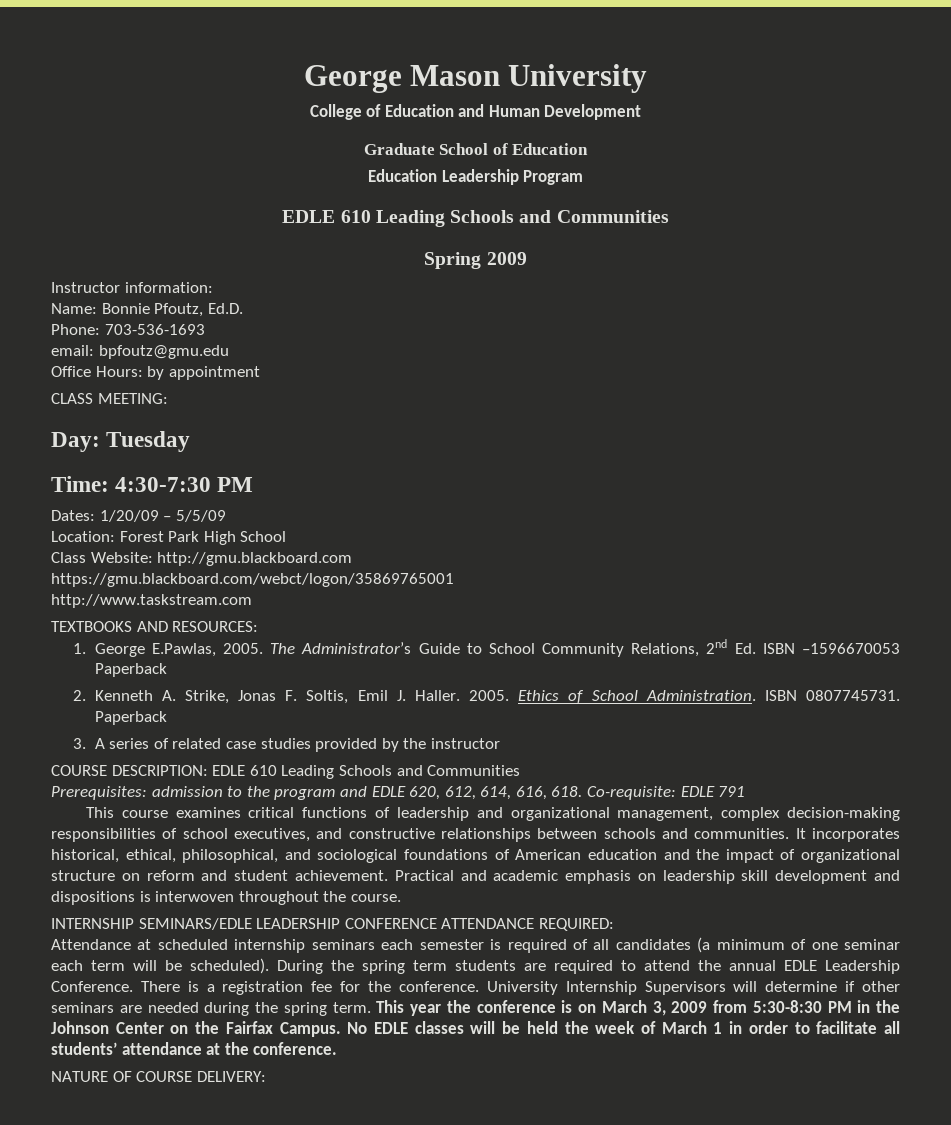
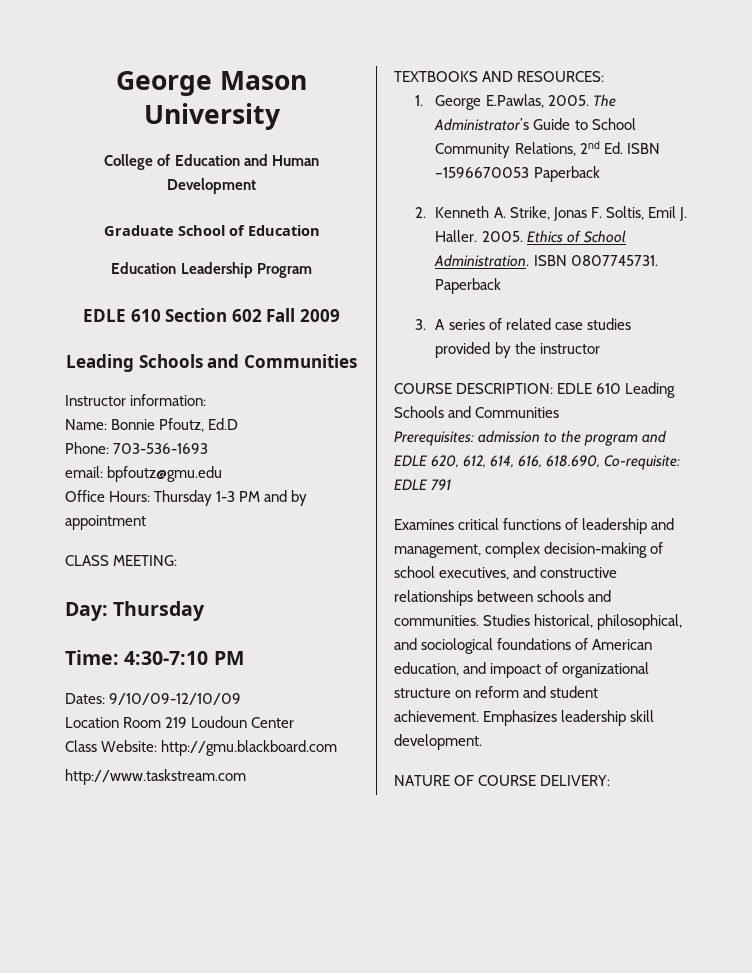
[375,210,669,227] [424,252,527,269] Leading Schools and Communities // Spring 2009 -> [165,308,340,322] [66,354,357,372] Section 602 Fall 2009 // Leading Schools and Communities
[207,303,243,314] Ed.D. -> [208,418,239,430] Ed.D
(143, 371) none -> [154,490,288,506] Thursday 1-3 PM and
[106,431,191,452] Tuesday -> [113,601,206,621] Thursday
[115,477,212,492] 4:30-7:30 -> [124,651,209,665] 4:30-7:10
[99,510,226,522] [51,531,287,545] 1/20/09 – 5/5/09 // Location: Forest Park High School -> [109,693,242,705] [65,716,295,728] 9/10/09-12/10/09 // Location Room 219 Loudoun Center
[51,573,454,587] // https://gmu.blackboard.com/webct/logon/35869765001 -> (338, 748) none
[551,786,583,797] 618. -> [546,455,601,468] 618.690,
[85,807,241,818] This course examines -> [394,519,454,530] Examines
[510,807,610,821] organizational -> (675, 524) none
[51,828,156,842] responsibilities -> (648, 550) none
[795,828,901,842] [51,849,176,863] It incorporates historical, ethical, -> [483,614,594,628] Studies historical,
[587,849,774,863] education and the impact -> [394,662,542,678] education, and impoact
[394,870,901,884] [51,891,401,905] [51,918,614,931] [51,937,900,953] [51,958,900,974] [51,981,901,995] [51,1000,900,1016] [51,1021,900,1037] [51,1042,338,1055] Practical and academic emphasis on leadership skill development and dispositions is interwoven throughout the course. // INTERNSHIP SEMINARS/EDLE LEADERSHIP CONFERENCE ATTENDANCE REQUIRED: // Attendance at scheduled internship seminars each semester is required of all candidates (a minimum of one seminar each term will be scheduled). During the spring term students are required to attend the annual EDLE Leadership Conference. There is a registration fee for the conference. University Internship Supervisors will determine if other seminars are needed during the spring term. This year the conference is on March 3, 2009 from 5:30-8:30 PM in the Johnson Center on the Fairfax Campus. No EDLE classes will be held the week of March 1 in order to facilitate all students’ attendance at the conference. -> [483,710,655,726] [394,734,482,750] Emphasizes leadership skill development.

